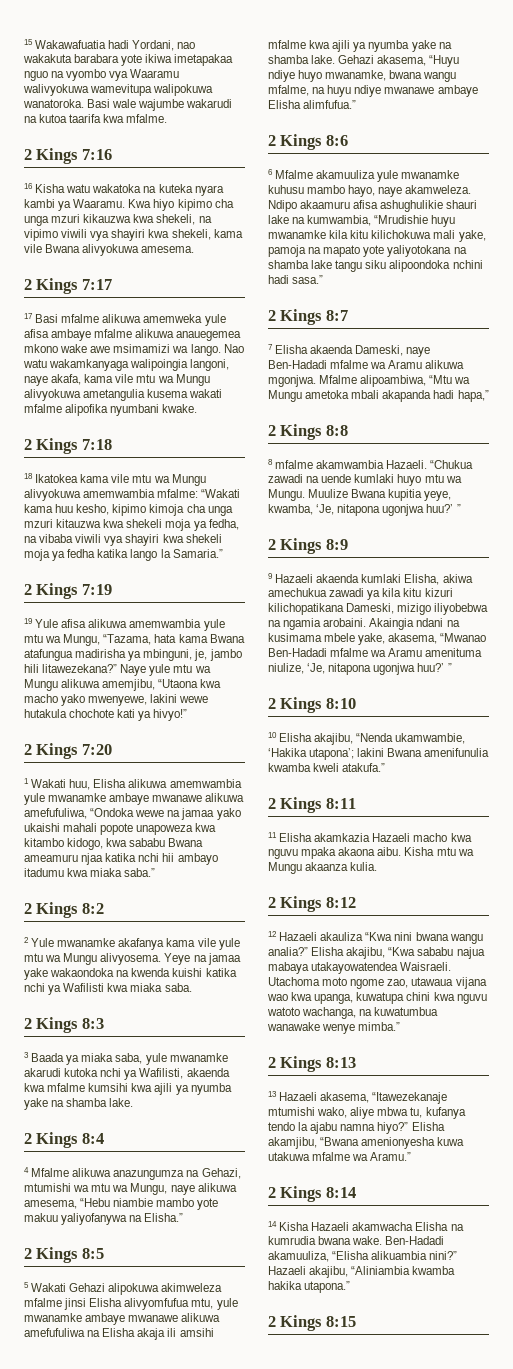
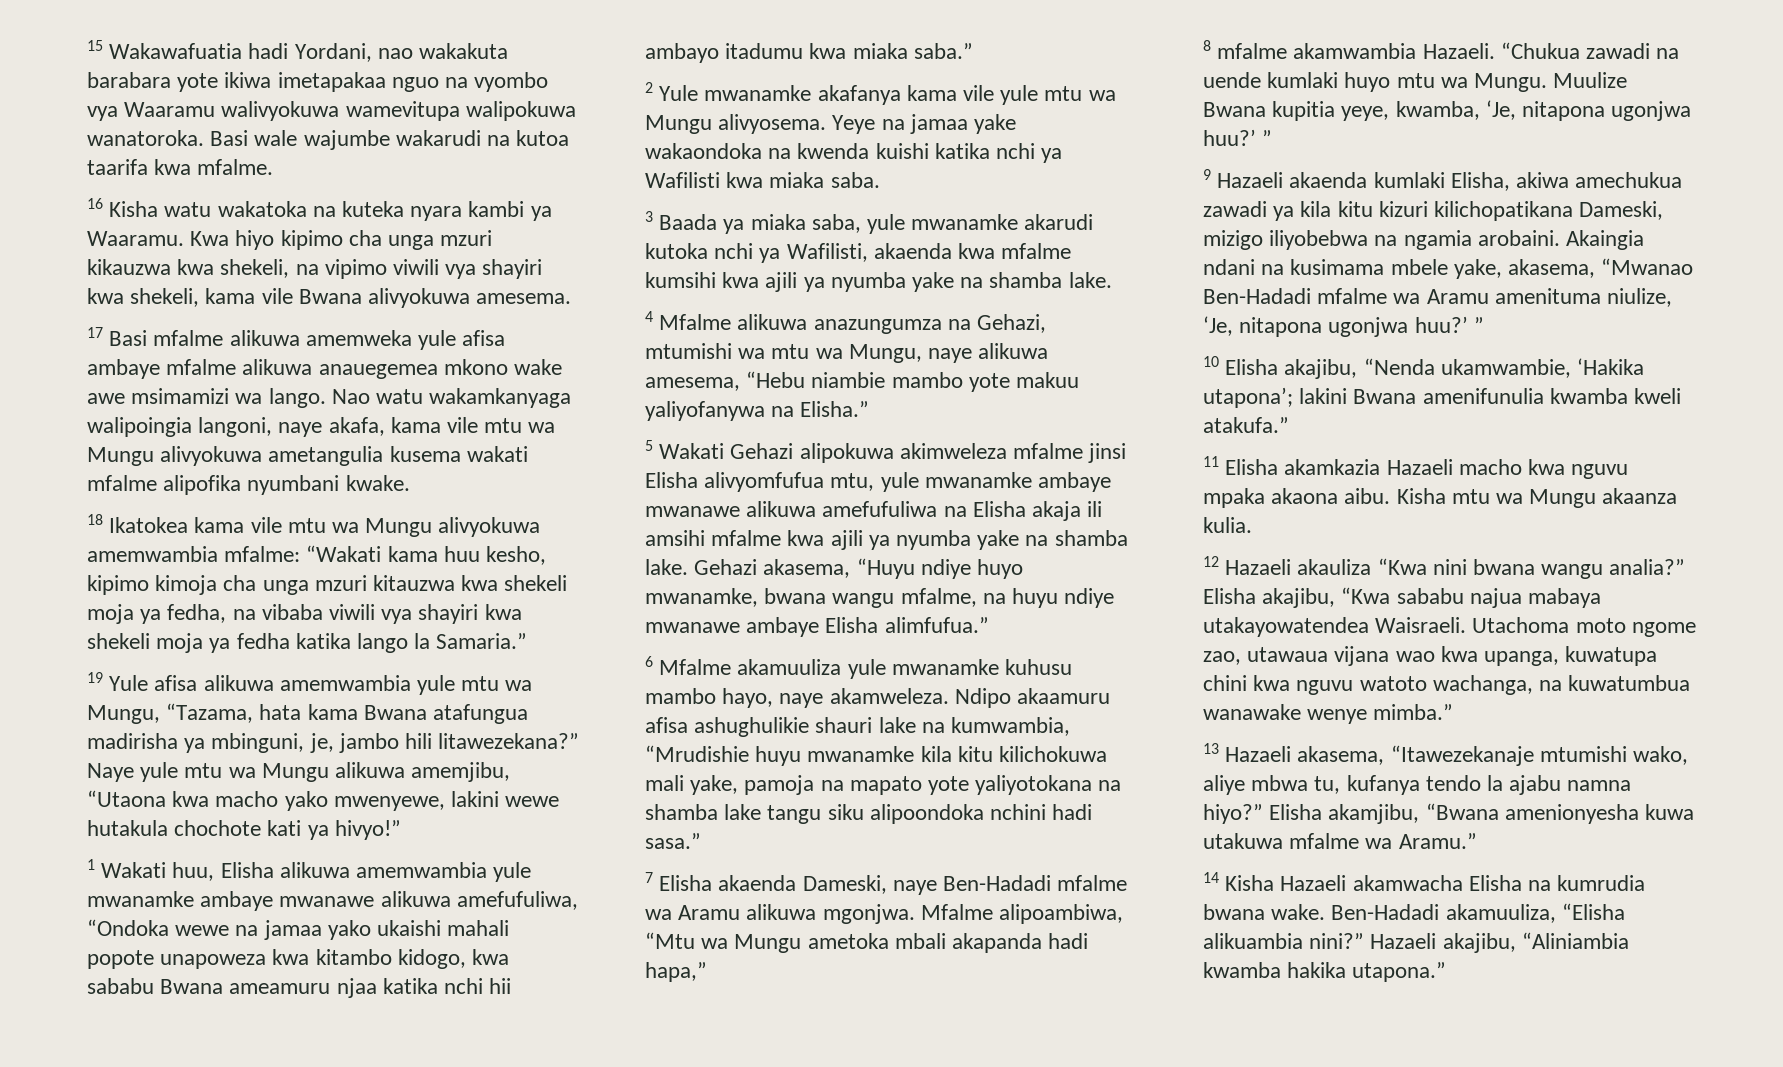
[24,148,112,164] // 2 Kings 7:16 -> (274, 167) none
[24,278,112,294] // 2 Kings 7:17 -> (572, 298) none
[24,438,112,454] // 2 Kings 7:18 -> (410, 483) none
[24,583,112,599] // 2 Kings 7:19 -> (528, 641) none
[24,743,112,759] // 2 Kings 7:20 -> (401, 830) none
[24,902,104,918] // 2 Kings 8:2 -> (973, 51) none
[24,1017,104,1033] // 2 Kings 8:3 -> (880, 180) none
[24,1132,104,1148] // 2 Kings 8:4 -> (1112, 280) none
[24,1247,104,1263] // 2 Kings 8:5 -> (870, 409) none
[268,134,348,150] // 2 Kings 8:6 -> (989, 625) none
[268,309,348,325] // 2 Kings 8:7 -> (701, 841) none
[268,424,348,440] // 2 Kings 8:8 -> (707, 972) none
[268,538,348,554] // 2 Kings 8:9 -> (1273, 138) none
[268,697,356,713] // 2 Kings 8:10 -> (1484, 325) none
[268,797,356,813] // 2 Kings 8:11 -> (1289, 425) none
[268,896,356,912] // 2 Kings 8:12 -> (1252, 525) none
[268,1056,356,1072] // 2 Kings 8:13 -> (1454, 712) none
[268,1186,356,1202] // 2 Kings 8:14 -> (1477, 841) none
[268,1315,356,1331] // 2 Kings 8:15 -> (1447, 972) none

